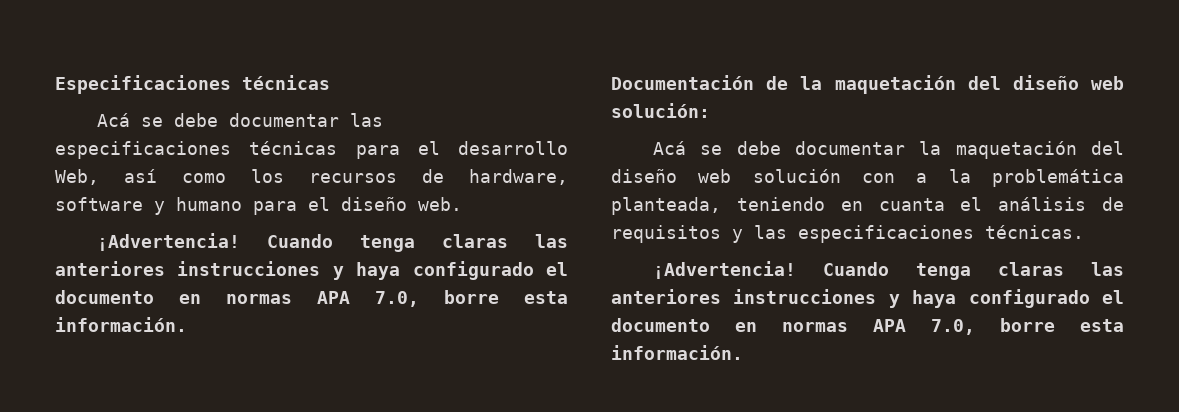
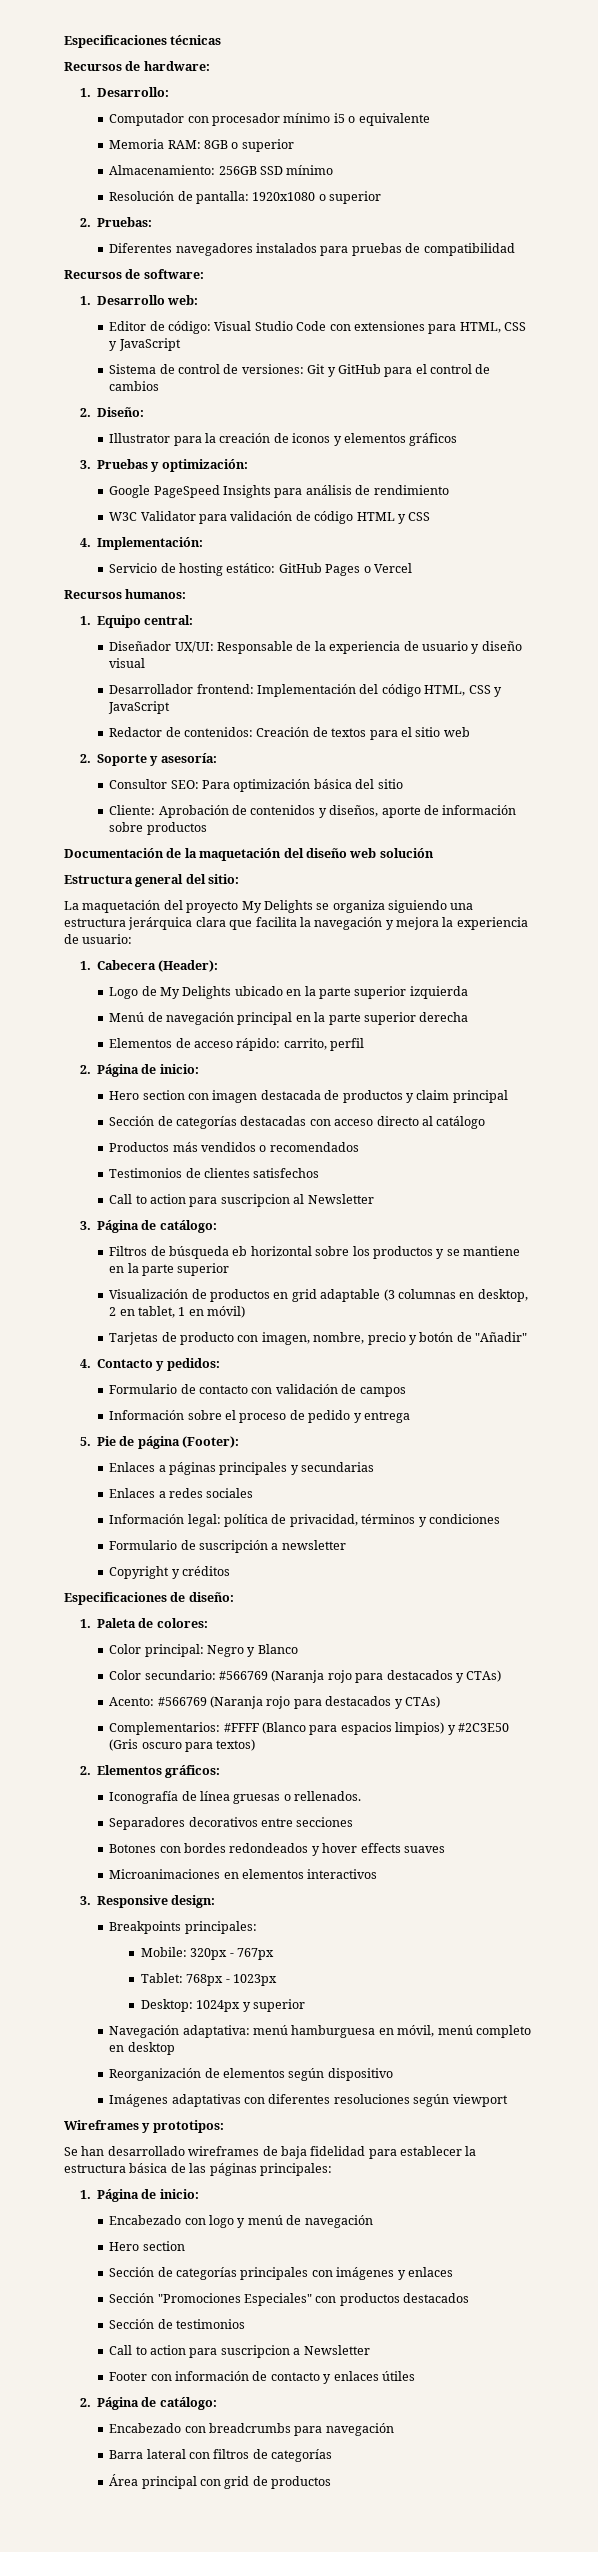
[97,113,384,127] [55,141,568,159] [55,169,568,185] [55,197,462,215] [97,233,568,252] [55,261,568,280] [55,290,568,307] [55,317,187,332] Acá se debe documentar las especificaciones técnicas para el desarrollo Web, así como los recursos de hardware, software y humano para el diseño web. // ¡Advertencia! Cuando tenga claras las anteriores instrucciones y haya configurado el documento en normas APA 7.0, borre esta información. -> [64,61,210,71] [79,87,169,97] [109,113,430,126] [109,139,294,152] [109,165,334,175] [109,191,382,204] [79,217,152,227] [109,243,515,256] [64,269,204,279] [79,295,199,305] [109,321,526,334] [109,338,181,351] [109,364,491,377] [109,381,160,391] [79,407,144,417] [109,433,458,446] [79,459,248,472] [109,485,449,498] [109,511,431,524] [79,537,203,550] [109,563,412,576] [64,589,187,599] [79,615,194,628] [109,641,522,654] [109,658,146,668] [109,684,502,697] [108,701,171,714] [109,727,470,740] [79,753,217,766] [109,779,403,792] [109,805,517,818] [109,822,207,835] Recursos de hardware: // 1. Desarrollo: // Computador con procesador mínimo i5 o equivalente // Memoria RAM: 8GB o superior // Almacenamiento: 256GB SSD mínimo // Resolución de pantalla: 1920x1080 o superior // 2. Pruebas: // Diferentes navegadores instalados para pruebas de compatibilidad // Recursos de software: // 1. Desarrollo web: // Editor de código: Visual Studio Code con extensiones para HTML, CSS y JavaScript // Sistema de control de versiones: Git y GitHub para el control de cambios // 2. Diseño: // Illustrator para la creación de iconos y elementos gráficos // 3. Pruebas y optimización: // Google PageSpeed Insights para análisis de rendimiento // W3C Validator para validación de código HTML y CSS // 4. Implementación: // Servicio de hosting estático: GitHub Pages o Vercel // Recursos humanos: // 1. Equipo central: // Diseñador UX/UI: Responsable de la experiencia de usuario y diseño visual // Desarrollador frontend: Implementación del código HTML, CSS y JavaScript // Redactor de contenidos: Creación de textos para el sitio web // 2. Soporte y asesoría: // Consultor SEO: Para optimización básica del sitio // Cliente: Aprobación de contenidos y diseños, aporte de información sobre productos
[611,103,710,118] [653,141,1124,159] [611,169,1124,187] [611,197,1124,215] [611,225,1084,243] [653,261,1124,280] [611,289,1124,308] [611,318,1124,335] [611,345,743,360] solución: // Acá se debe documentar la maquetación del diseño web solución con a la problemática planteada, teniendo en cuanta el análisis de requisitos y las especificaciones técnicas. // ¡Advertencia! Cuando tenga claras las anteriores instrucciones y haya configurado el documento en normas APA 7.0, borre esta información. -> [379,848,434,858] [64,874,240,887] [64,900,474,913] [64,917,528,930] [64,934,133,944] [79,960,219,972] [109,986,468,999] [109,1012,469,1025] [109,1038,365,1051] [79,1064,199,1077] [109,1090,508,1103] [109,1116,486,1129] [109,1142,359,1152] [109,1168,320,1178] [109,1194,374,1207] [79,1220,217,1233] [109,1246,520,1259] [109,1263,230,1276] [109,1289,528,1302] [109,1306,246,1318] [109,1332,527,1345] [79,1358,220,1371] [109,1384,406,1397] [109,1410,410,1423] [79,1436,240,1449] [109,1462,375,1475] [109,1488,254,1498] [109,1514,500,1527] [109,1540,346,1553] [109,1566,230,1579] [64,1592,234,1605] [79,1618,208,1628] [109,1644,298,1657] [109,1670,502,1683] [109,1696,440,1709] [109,1722,509,1735] [109,1739,256,1752] [79,1765,221,1778] [109,1791,362,1804] [109,1817,354,1830] [109,1843,445,1856] [109,1869,378,1879] [79,1895,216,1908] [109,1921,257,1934] [140,1947,274,1960] [140,1973,277,1986] [140,1999,305,2012] [109,2025,531,2038] [109,2042,175,2055] [109,2068,393,2081] [109,2094,508,2107] [64,2120,224,2133] [64,2146,477,2159] [64,2163,332,2176] [79,2189,199,2202] [109,2215,373,2228] [109,2241,185,2251] [109,2267,453,2280] [109,2293,470,2306] [109,2319,245,2329] [109,2345,370,2358] [109,2371,415,2384] [79,2397,217,2410] [109,2423,394,2436] [109,2449,333,2462] [109,2474,332,2489] solución // Estructura general del sitio: // La maquetación del proyecto My Delights se organiza siguiendo una estructura jerárquica clara que facilita la navegación y mejora la experiencia de usuario: // 1. Cabecera (Header): // Logo de My Delights ubicado en la parte superior izquierda // Menú de navegación principal en la parte superior derecha // Elementos de acceso rápido: carrito, perfil // 2. Página de inicio: // Hero section con imagen destacada de productos y claim principal // Sección de categorías destacadas con acceso directo al catálogo // Productos más vendidos o recomendados // Testimonios de clientes satisfechos // Call to action para suscripcion al Newsletter // 3. Página de catálogo: // Filtros de búsqueda eb horizontal sobre los productos y se mantiene en la parte superior // Visualización de productos en grid adaptable (3 columnas en desktop, 2 en tablet, 1 en móvil) // Tarjetas de producto con imagen, nombre, precio y botón de "Añadir" // 4. Contacto y pedidos: // Formulario de contacto con validación de campos // Información sobre el proceso de pedido y entrega // 5. Pie de página (Footer): // Enlaces a páginas principales y secundarias // Enlaces a redes sociales // Información legal: política de privacidad, términos y condiciones // Formulario de suscripción a newsletter // Copyright y créditos // Especificaciones de diseño: // 1. Paleta de colores: // Color principal: Negro y Blanco // Color secundario: #566769 (Naranja rojo para destacados y CTAs) // Acento: #566769 (Naranja rojo para destacados y CTAs) // Complementarios: #FFFF (Blanco para espacios limpios) y #2C3E50 (Gris oscuro para textos) // 2. Elementos gráficos: // Iconografía de línea gruesas o rellenados. // Separadores decorativos entre secciones // Botones con bordes redondeados y hover effects suaves // Microanimaciones en elementos interactivos // 3. Responsive design: // Breakpoints principales: // Mobile: 320px - 767px // Tablet: 768px - 1023px // Desktop: 1024px y superior // Navegación adaptativa: menú hamburguesa en móvil, menú completo en desktop // Reorganización de elementos según dispositivo // Imágenes adaptativas con diferentes resoluciones según viewport // Wireframes y prototipos: // Se han desarrollado wireframes de baja fidelidad para establecer la estructura básica de las páginas principales: // 1. Página de inicio: // Encabezado con logo y menú de navegación // Hero section // Sección de categorías principales con imágenes y enlaces // Sección "Promociones Especiales" con productos destacados // Sección de testimonios // Call to action para suscripcion a Newsletter // Footer con información de contacto y enlaces útiles // 2. Página de catálogo: // Encabezado con breadcrumbs para navegación // Barra lateral con filtros de categorías // Área principal con grid de productos

